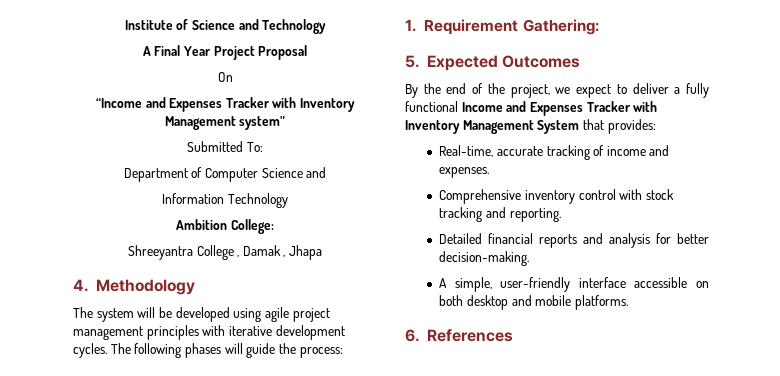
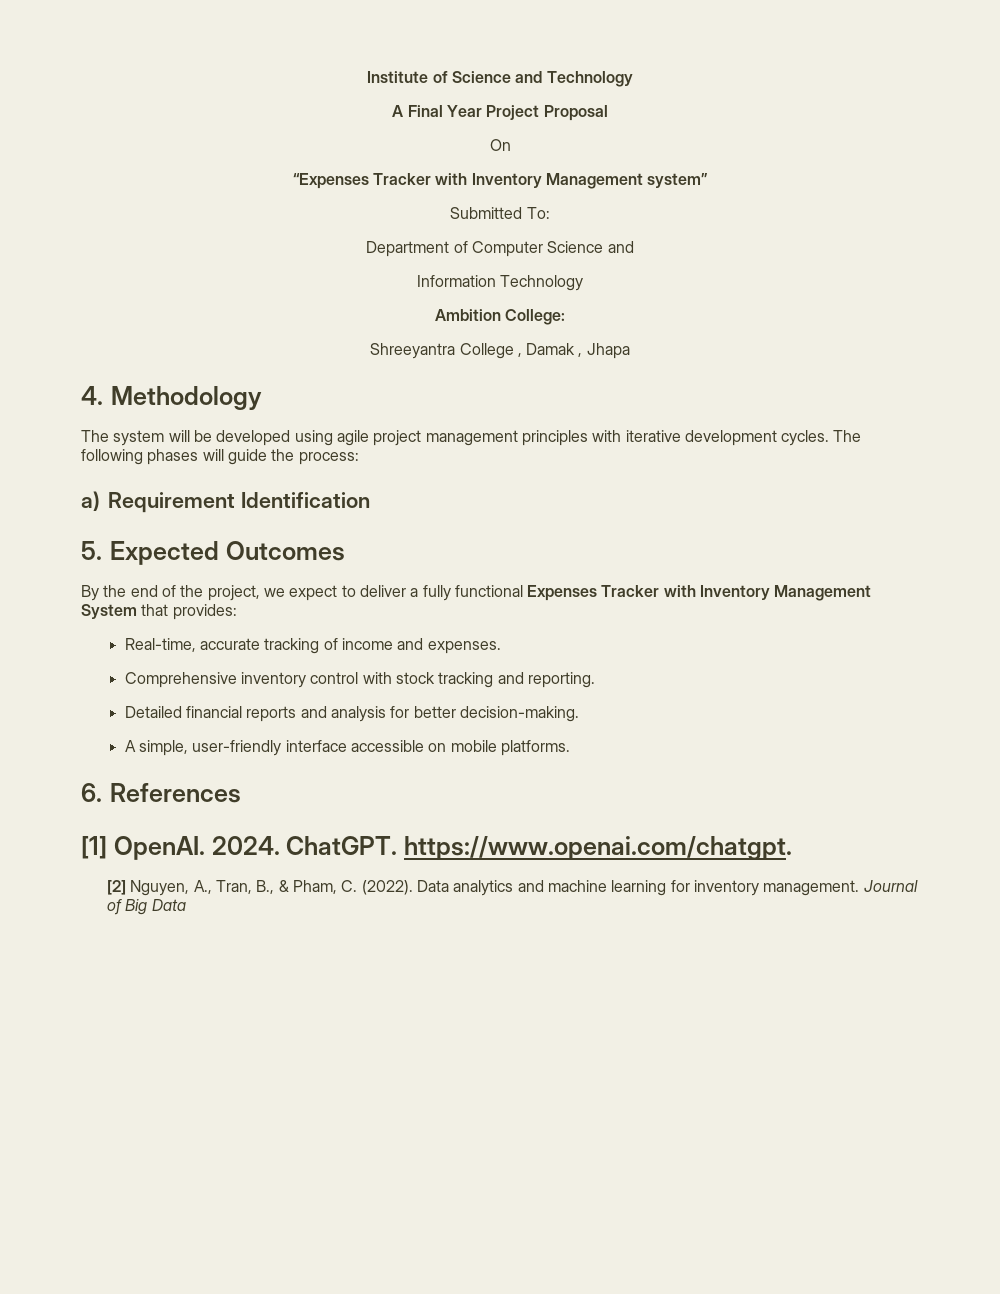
[95,97,223,112] “Income and Expenses -> [292,173,369,189] “Expenses
[405,19,599,35] 1. Requirement Gathering: -> [81,491,370,513] a) Requirement Identification
[461,101,527,112] Income and -> (523, 591) none
[439,295,532,310] both desktop and -> (447, 747) none
(513, 335) none -> [81,836,792,860] [107,880,918,896] [107,899,186,915] // [1] OpenAI. 2024. ChatGPT. https://www.openai.com/chatgpt. // [2] Nguyen, A., Tran, B., & Pham, C. (2022). Data analytics and machine learning for inventory management. Journal of Big Data

